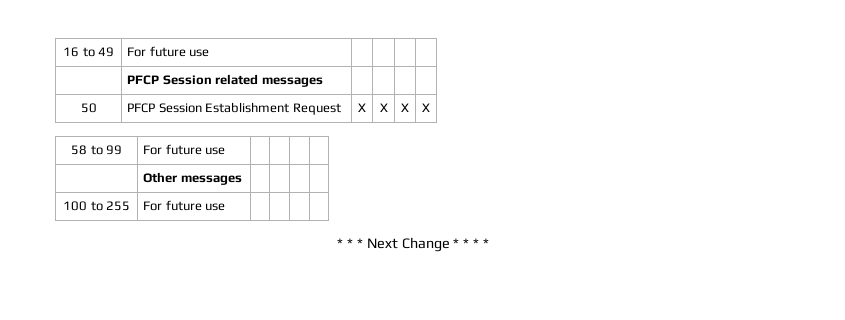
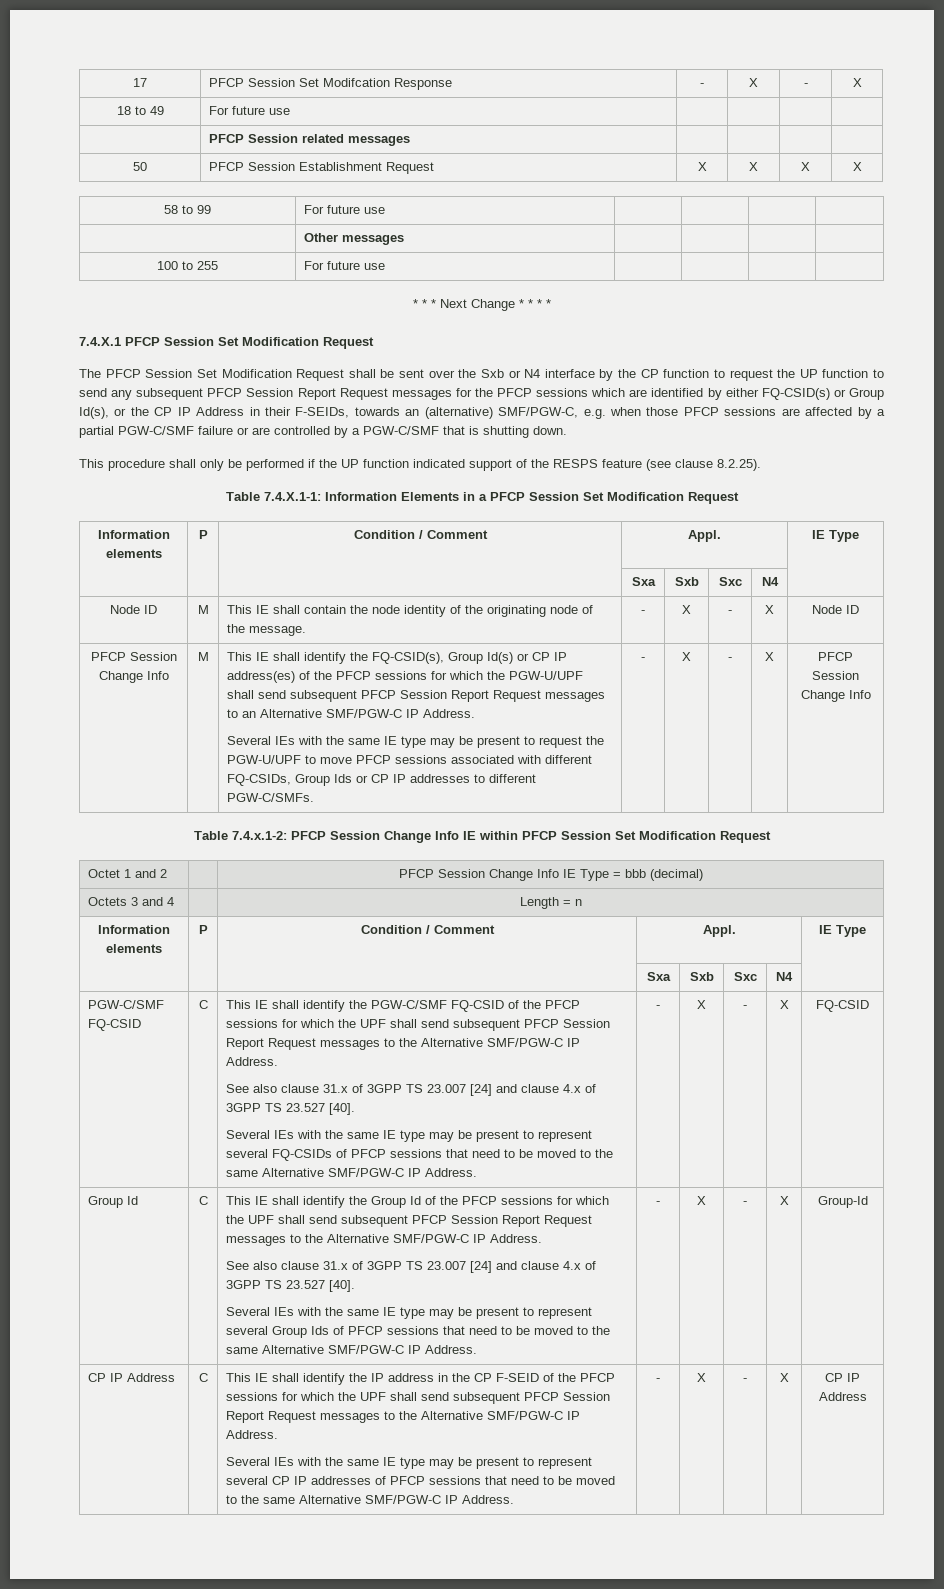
[62,47,79,57] 16 -> [133,78,147,87] [209,78,453,90] [700,83,704,87] [749,78,758,87] [803,83,808,87] [852,78,862,87] [116,106,131,115] 17 | PFCP Session Set Modifcation Response | - | X | - | X // 18
(490, 243) none -> [79,337,374,349] [79,369,884,381] [79,388,884,400] [79,407,886,419] [79,426,567,438] [79,459,761,471] [225,492,739,504] [97,530,170,539] [105,549,162,558] [198,530,208,539] [353,530,488,539] [688,530,721,542] [812,530,859,542] [631,577,656,586] [674,577,699,586] [718,577,742,586] [761,577,779,586] [110,605,157,614] [197,605,209,614] [227,605,594,617] [227,624,307,636] [641,610,645,614] [682,605,691,614] [728,610,732,614] [765,605,774,614] [812,605,859,614] [90,652,177,661] [98,671,169,683] [197,652,209,661] [227,652,568,664] [227,671,584,683] [227,690,606,702] [227,709,476,718] [227,736,605,748] [227,755,593,764] [227,774,537,786] [227,793,315,802] [641,657,645,661] [682,652,691,661] [728,657,732,661] [765,652,774,661] [818,652,853,661] [812,671,859,680] [800,690,871,702] [193,831,771,843] [88,869,168,878] [398,869,703,881] [88,897,175,906] [519,897,582,909] [98,925,170,934] [106,944,162,953] [198,925,208,934] [360,925,495,934] [702,925,736,937] [819,925,866,937] [646,972,671,981] [689,972,714,981] [733,972,757,981] [776,972,793,981] [88,1000,165,1009] [88,1019,142,1031] [198,1000,208,1009] [226,1000,581,1012] [226,1019,611,1031] [226,1038,581,1050] [226,1057,279,1066] [226,1084,597,1096] [226,1103,356,1115] [226,1130,593,1142] [226,1149,614,1161] [226,1168,478,1177] [656,1005,660,1009] [697,1000,706,1009] [743,1005,747,1009] [779,1000,789,1009] [816,1000,869,1012] [88,1196,139,1208] [198,1196,208,1205] [226,1196,610,1208] [226,1215,593,1227] [226,1234,543,1246] [226,1261,597,1273] [226,1280,356,1292] [226,1307,593,1319] [226,1326,611,1338] [226,1345,478,1354] [656,1201,660,1205] [697,1196,706,1205] [743,1201,747,1205] [779,1196,789,1205] [817,1196,868,1208] [88,1373,176,1382] [198,1373,208,1382] [226,1373,616,1385] [226,1392,611,1404] [226,1411,581,1423] [226,1430,279,1439] [226,1457,593,1469] [226,1476,616,1485] [226,1495,515,1504] [656,1378,660,1382] [697,1373,706,1382] [743,1378,747,1382] [779,1373,789,1382] [825,1373,860,1382] [818,1392,867,1401] // 7.4.X.1 PFCP Session Set Modification Request // The PFCP Session Set Modification Request shall be sent over the Sxb or N4 interface by the CP function to request the UP function to send any subsequent PFCP Session Report Request messages for the PFCP sessions which are identified by either FQ-CSID(s) or Group Id(s), or the CP IP Address in their F-SEIDs, towards an (alternative) SMF/PGW-C, e.g. when those PFCP sessions are affected by a partial PGW-C/SMF failure or are controlled by a PGW-C/SMF that is shutting down. // This procedure shall only be performed if the UP function indicated support of the RESPS feature (see clause 8.2.25). // Table 7.4.X.1-1: Information Elements in a PFCP Session Set Modification Request // Information elements | P | Condition / Comment | Appl. | IE Type // | | | Sxa | Sxb | Sxc | N4 | // Node ID | M | This IE shall contain the node identity of the originating node of the message. | - | X | - | X | Node ID // PFCP Session Change Info | M | This IE shall identify the FQ-CSID(s), Group Id(s) or CP IP address(es) of the PFCP sessions for which the PGW-U/UPF shall send subsequent PFCP Session Report Request messages to an Alternative SMF/PGW-C IP Address. // Several IEs with the same IE type may be present to request the PGW-U/UPF to move PFCP sessions associated with different FQ-CSIDs, Group Ids or CP IP addresses to different PGW-C/SMFs. | - | X | - | X | PFCP Session Change Info // Table 7.4.x.1-2: PFCP Session Change Info IE within PFCP Session Set Modification Request // Octet 1 and 2 | | PFCP Session Change Info IE Type = bbb (decimal) // Octets 3 and 4 | | Length = n // Information elements | P | Condition / Comment | Appl. | IE Type // | | | Sxa | Sxb | Sxc | N4 | // PGW-C/SMF FQ-CSID | C | This IE shall identify the PGW-C/SMF FQ-CSID of the PFCP sessions for which the UPF shall send subsequent PFCP Session Report Request messages to the Alternative SMF/PGW-C IP Address. // See also clause 31.x of 3GPP TS 23.007 [24] and clause 4.x of 3GPP TS 23.527 [40]. // Several IEs with the same IE type may be present to represent several FQ-CSIDs of PFCP sessions that need to be moved to the same Alternative SMF/PGW-C IP Address. | - | X | - | X | FQ-CSID // Group Id | C | This IE shall identify the Group Id of the PFCP sessions for which the UPF shall send subsequent PFCP Session Report Request messages to the Alternative SMF/PGW-C IP Address. // See also clause 31.x of 3GPP TS 23.007 [24] and clause 4.x of 3GPP TS 23.527 [40]. // Several IEs with the same IE type may be present to represent several Group Ids of PFCP sessions that need to be moved to the same Alternative SMF/PGW-C IP Address. | - | X | - | X | Group-Id // CP IP Address | C | This IE shall identify the IP address in the CP F-SEID of the PFCP sessions for which the UPF shall send subsequent PFCP Session Report Request messages to the Alternative SMF/PGW-C IP Address. // Several IEs with the same IE type may be present to represent several CP IP addresses of PFCP sessions that need to be moved to the same Alternative SMF/PGW-C IP Address. | - | X | - | X | CP IP Address

